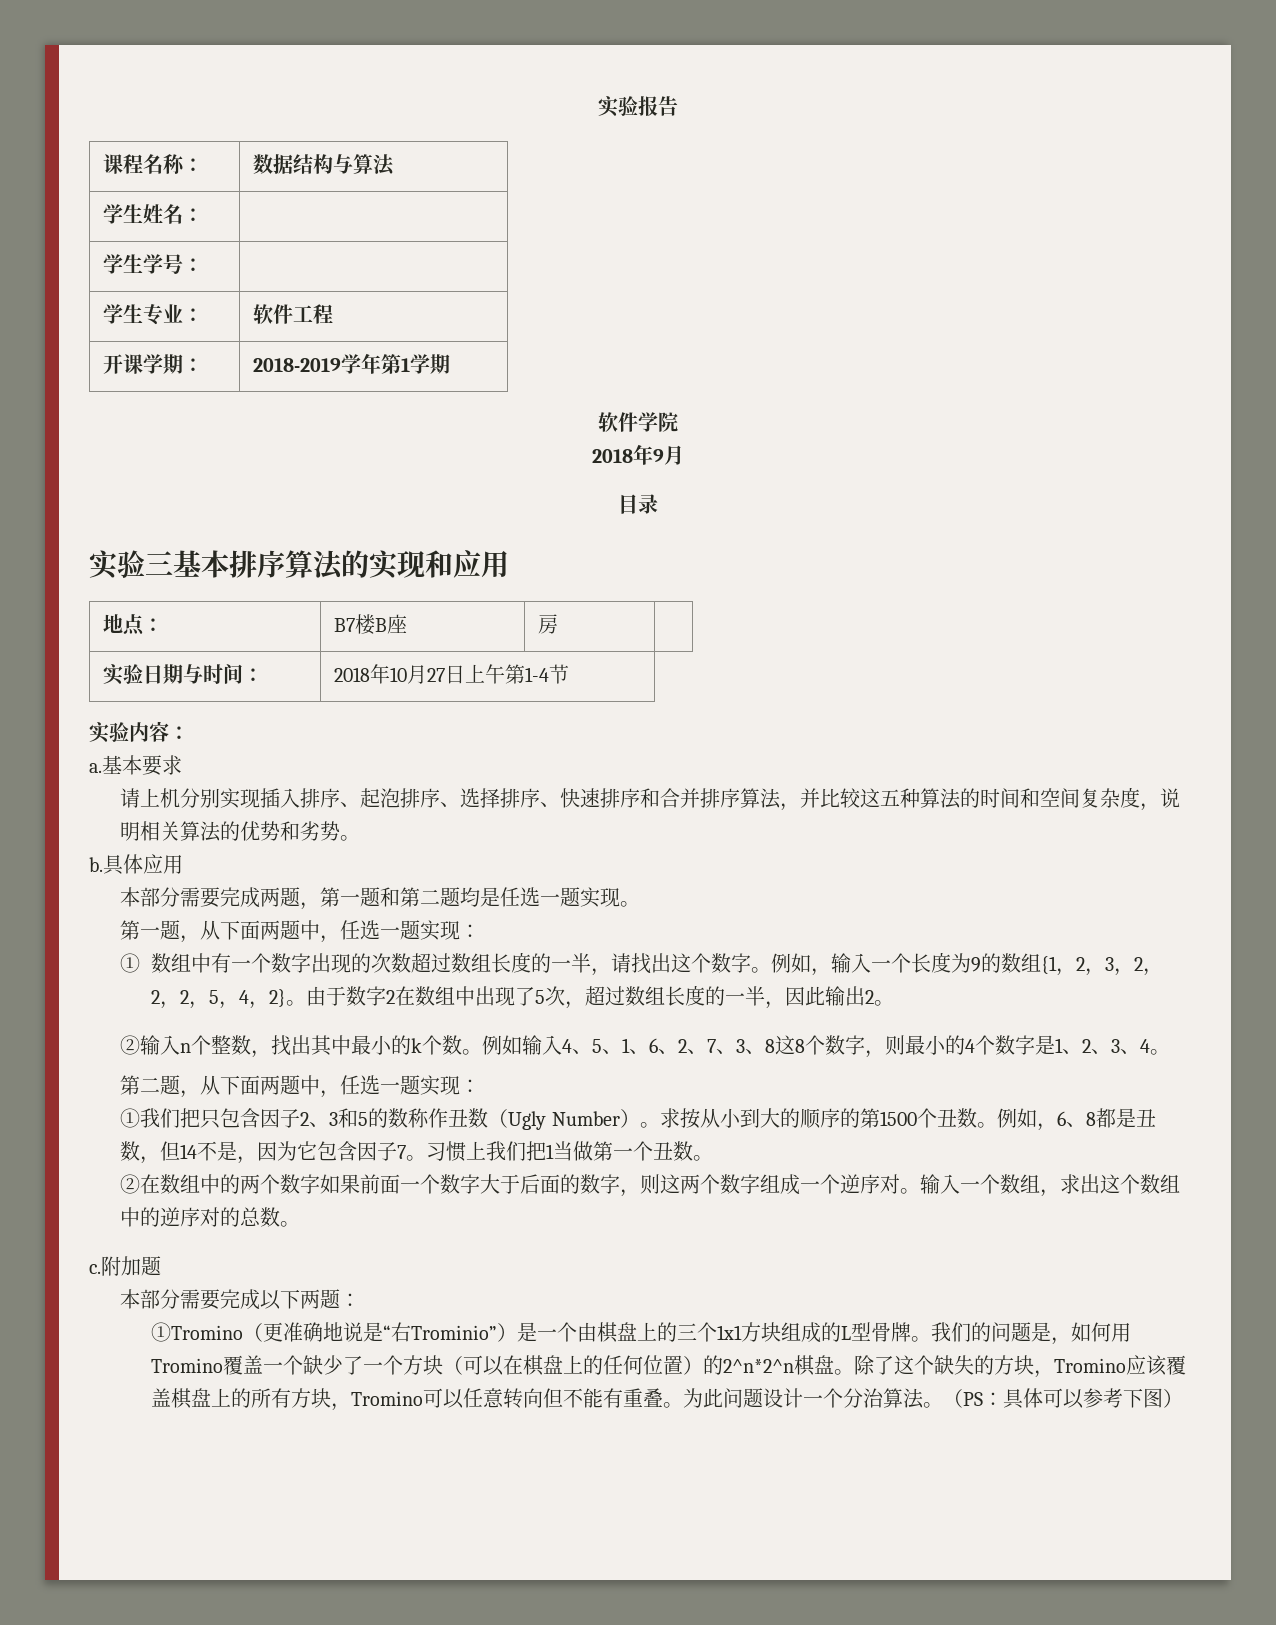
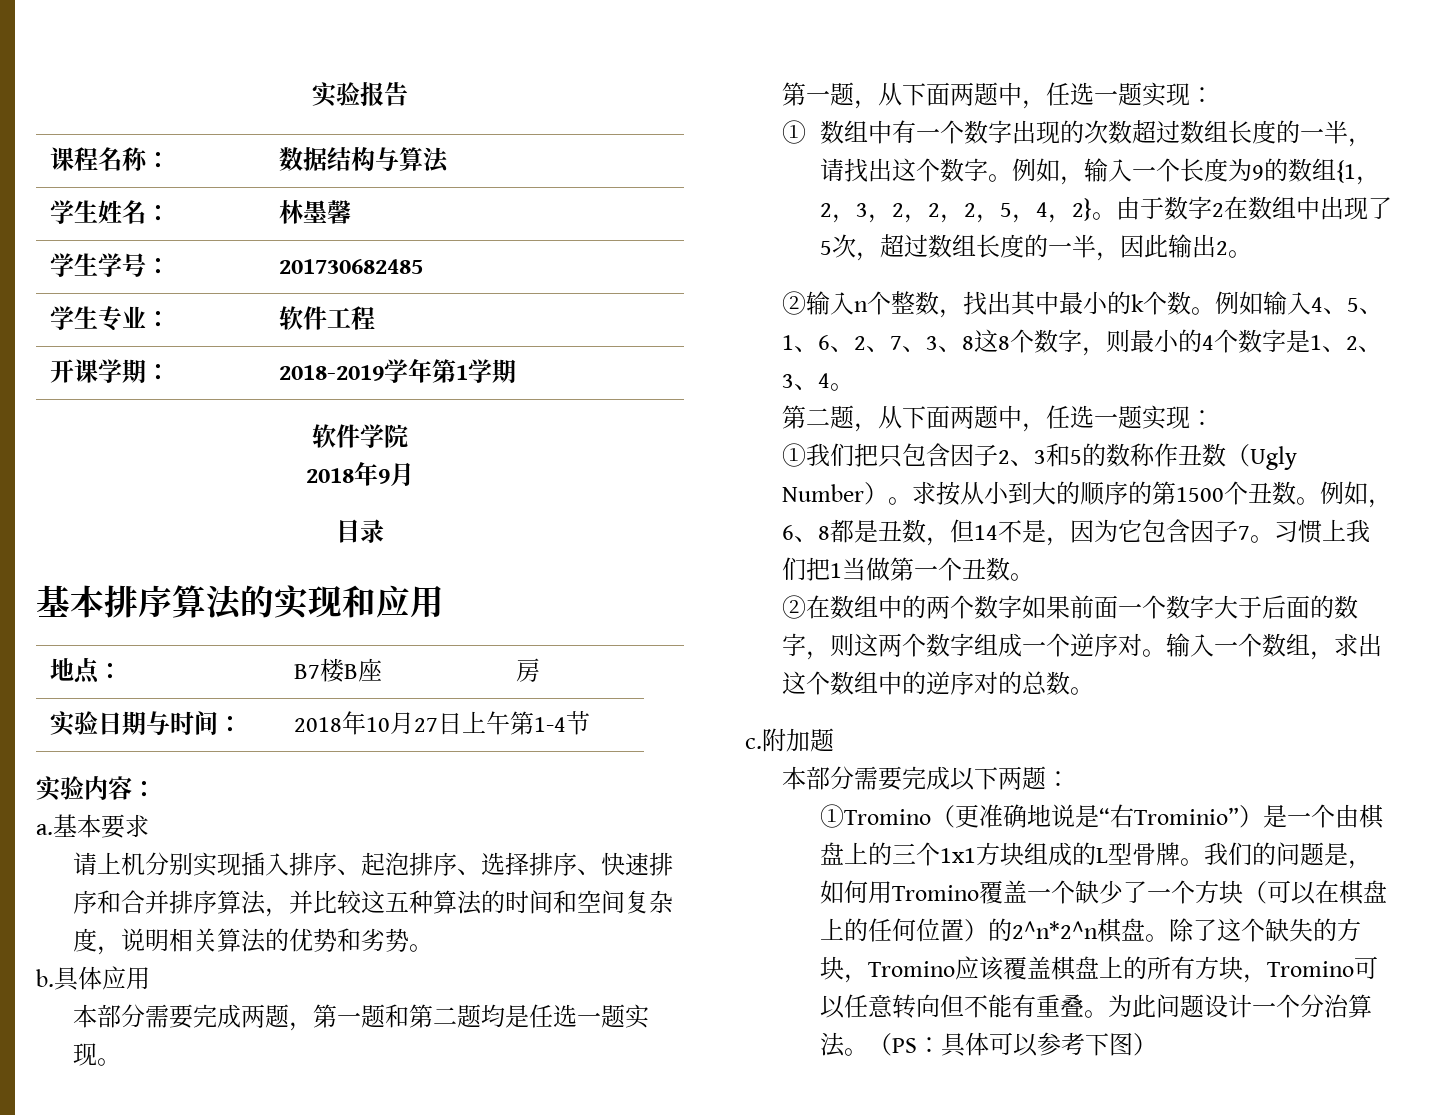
(204, 215) none -> [278,200,351,224] 林墨馨
(204, 265) none -> [278,259,423,274] 201730682485
[89,550,173,580] 实验三 -> (384, 531) none

